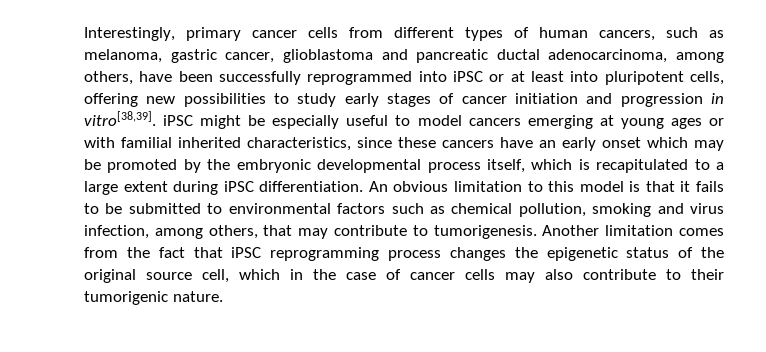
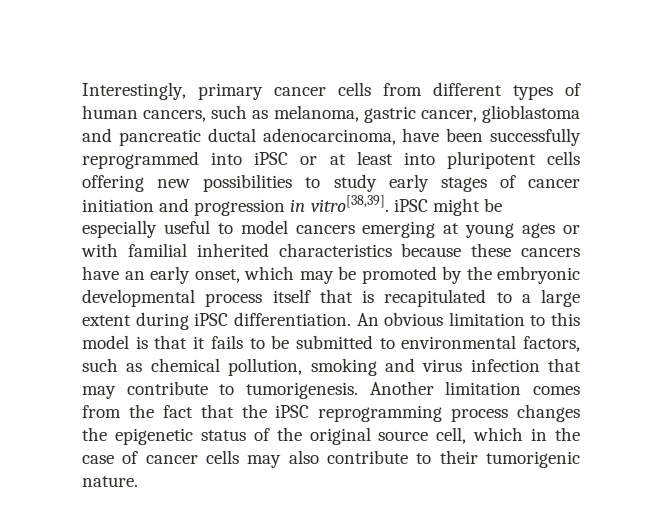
[676,52,724,63] [84,71,133,85] among others, -> (396, 136) none
[690,71,724,85] cells, -> [547,151,580,165] cells
[247,137,392,151] characteristics, since -> [278,243,462,257] characteristics because
[602,137,641,148] onset -> [194,269,240,283] onset,
[486,159,573,173] itself, which -> [272,289,353,303] itself that
[337,203,386,214] factors -> [523,336,580,352] factors,
[84,225,258,239] infection, among others, -> [470,359,540,372] infection
(223, 252) none -> [241,404,267,418] the

